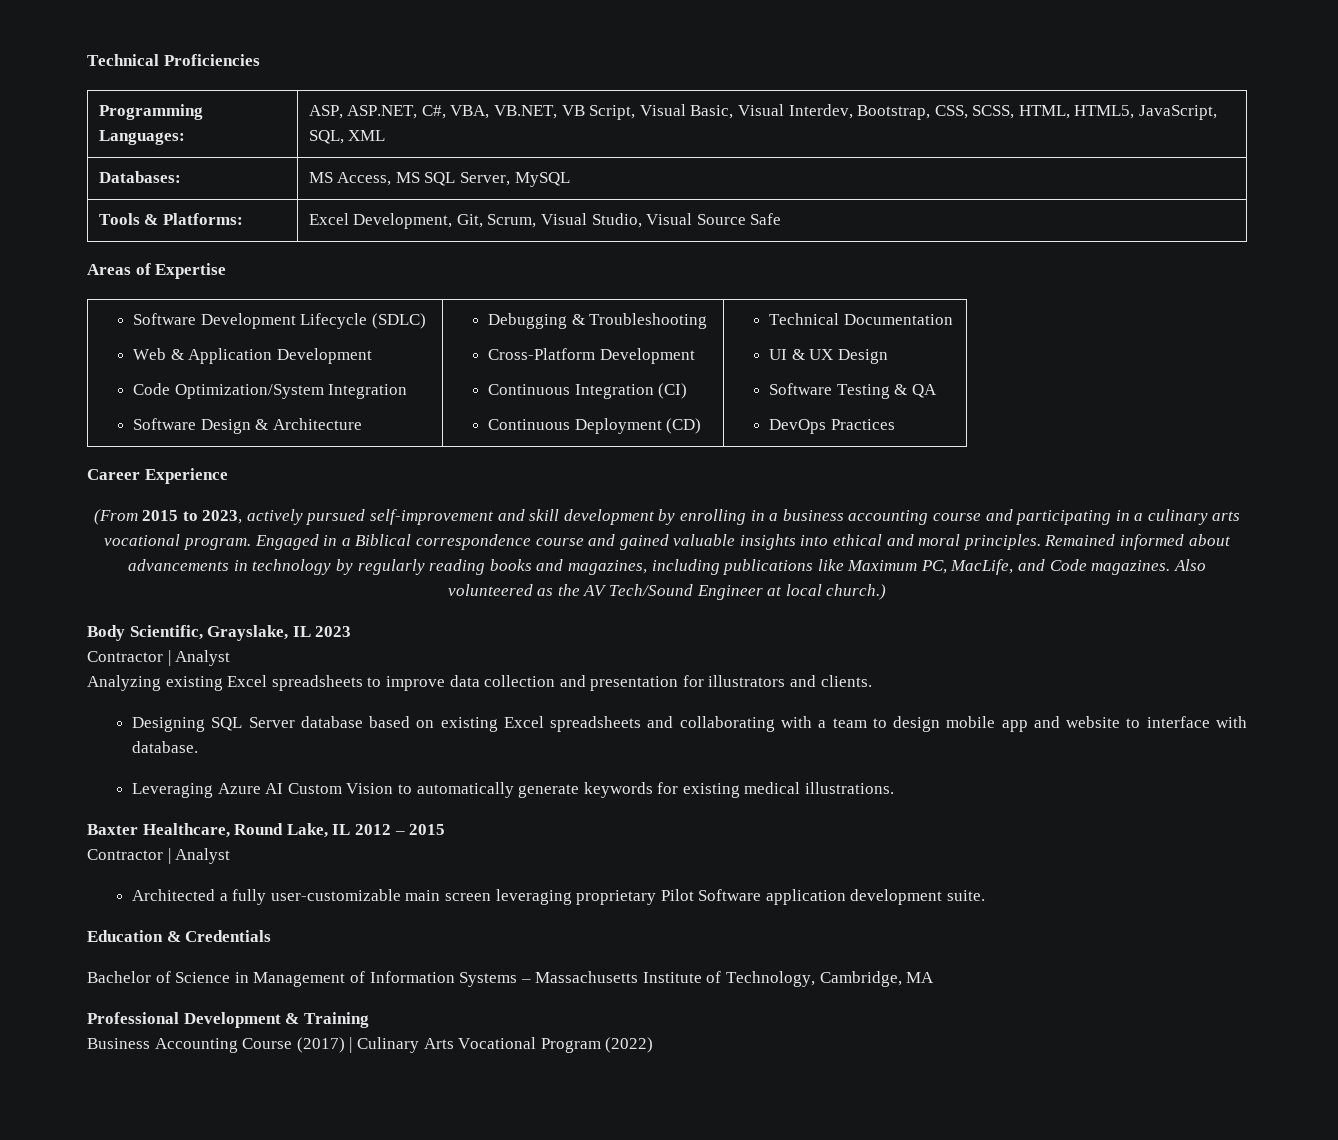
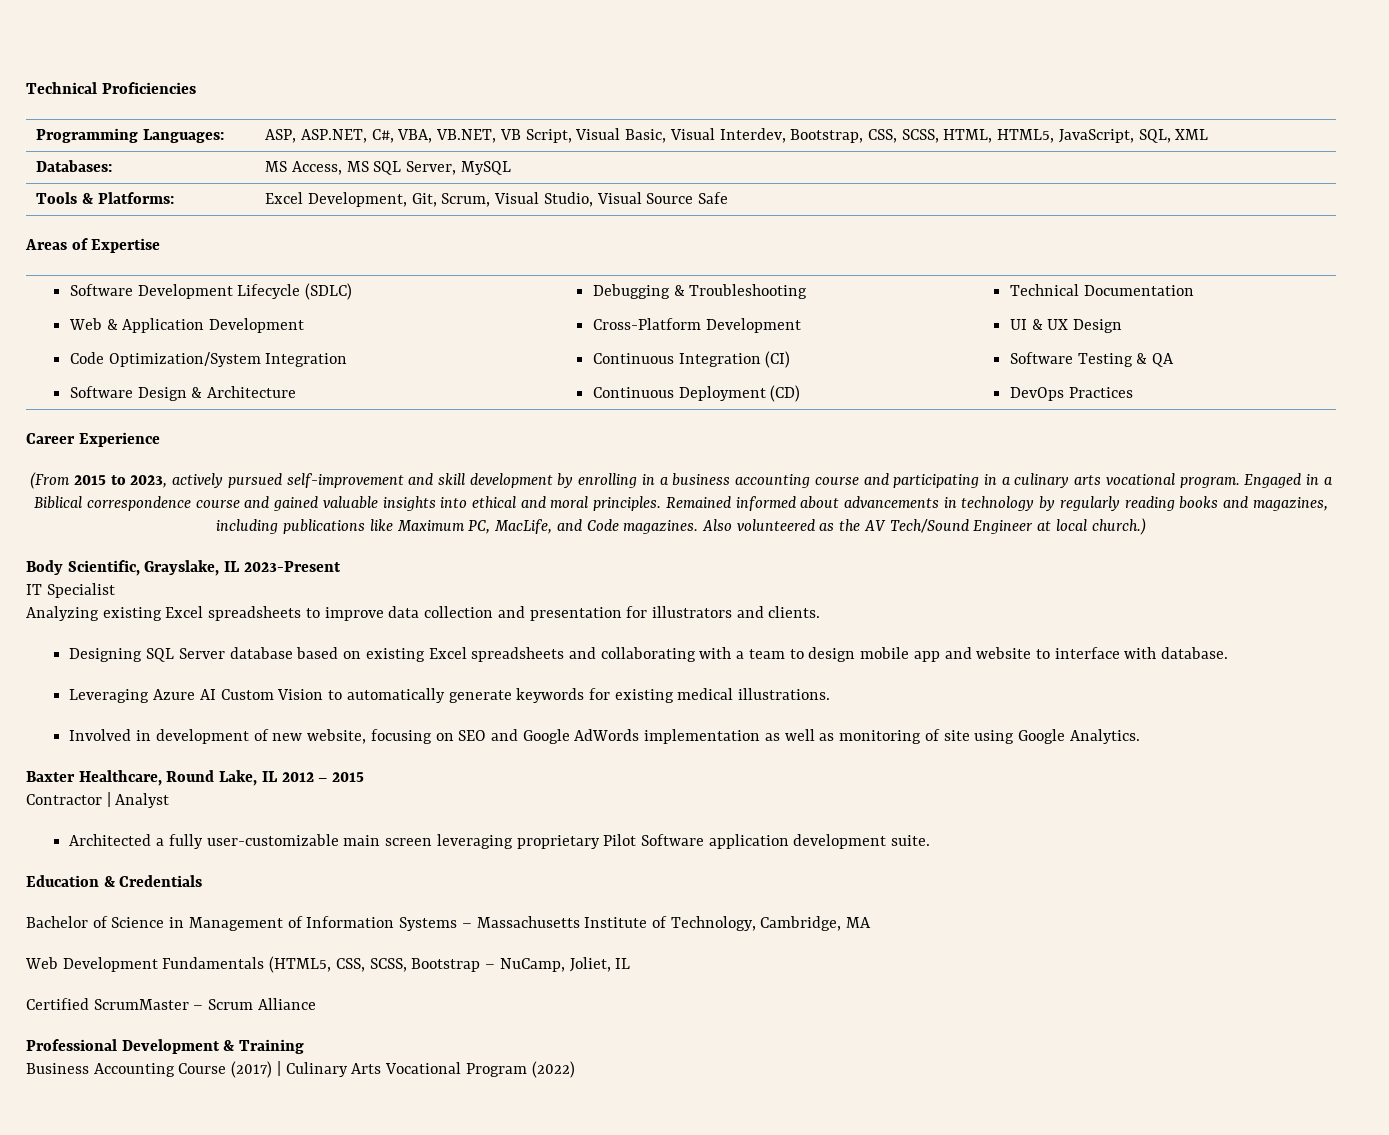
[315,626,352,637] [87,650,231,666] 2023 // Contractor | Analyst -> [243,561,341,572] [26,583,115,598] 2023-Present // IT Specialist
(895, 788) none -> [69,729,1140,744] // Involved in development of new website, focusing on SEO and Google AdWords implementation as well as monitoring of site using Google Analytics.
(935, 977) none -> [25,956,631,973] [26,998,316,1010] // Web Development Fundamentals (HTML5, CSS, SCSS, Bootstrap – NuCamp, Joliet, IL // Certified ScrumMaster – Scrum Alliance

